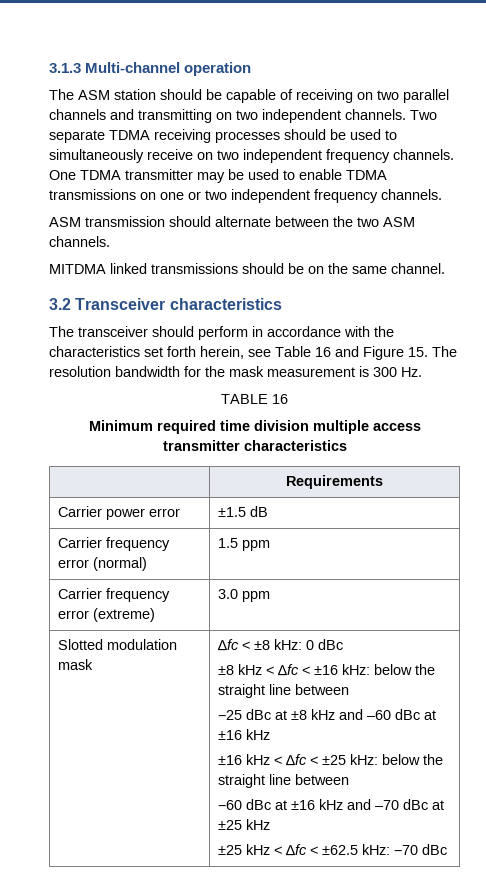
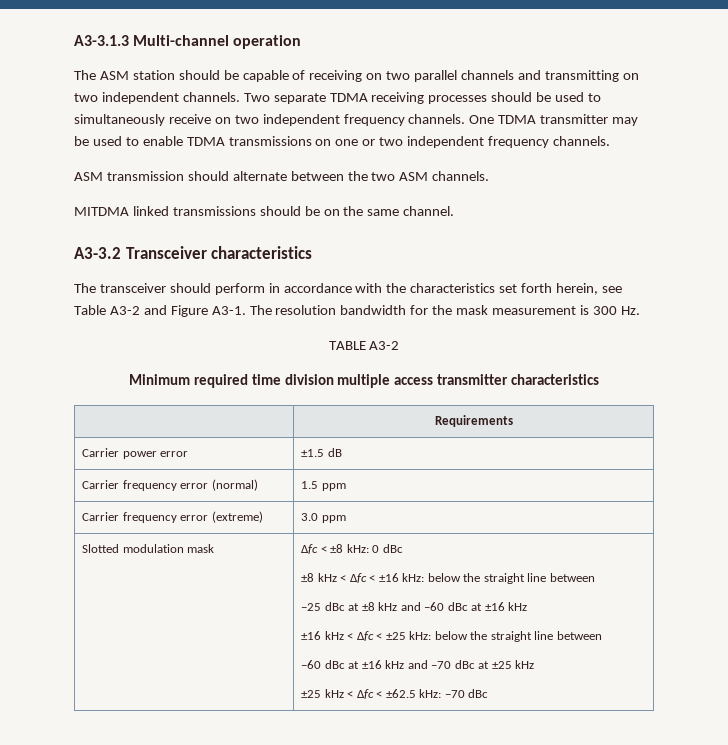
[49,63,81,73] 3.1.3 -> [74,35,129,46] A3-3.1.3
[49,298,71,310] 3.2 -> [74,247,121,259] A3-3.2
[315,347,331,357] 16 -> [109,306,140,315] A3-2
[408,347,428,357] 15. -> [211,306,246,315] A3-1.
[272,394,288,404] 16 -> [369,341,400,350] A3-2

